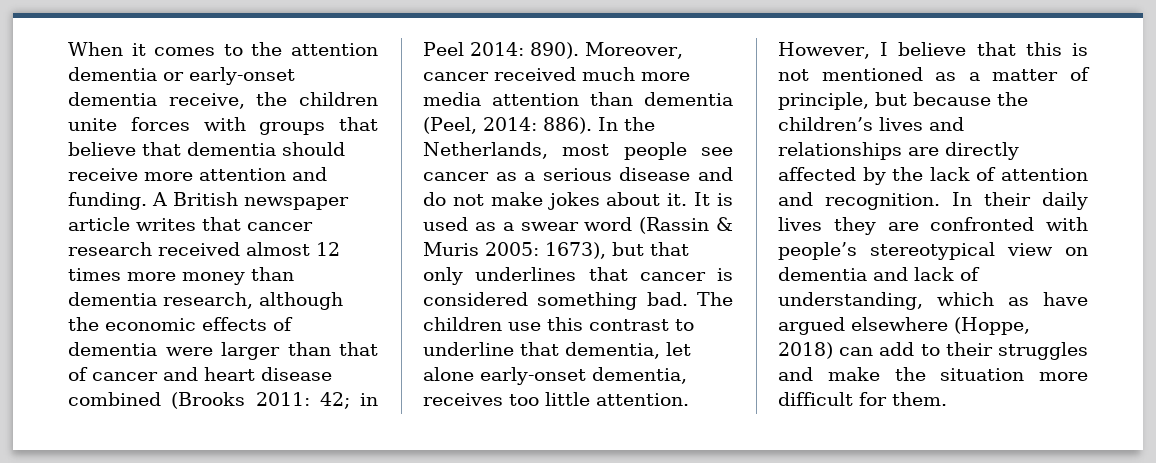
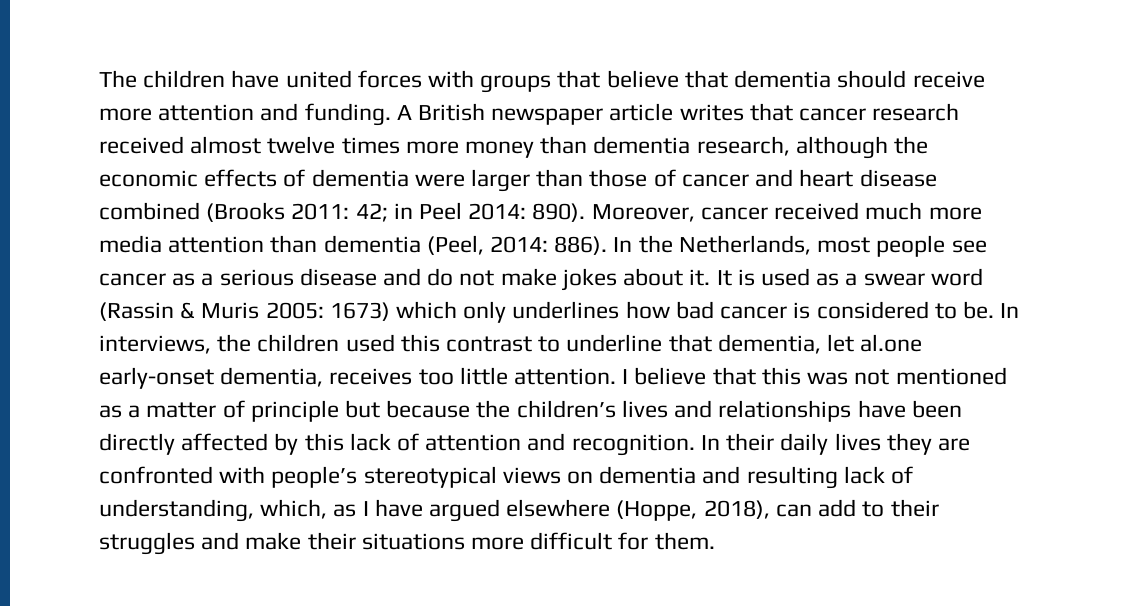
[68,42,378,56] [68,67,295,85] [68,92,378,109] [68,118,117,131] When it comes to the attention dementia or early-onset dementia receive, the children unite -> [99,70,352,88] The children have united
[316,242,340,256] 12 -> [267,136,336,154] twelve
[339,342,378,356] that -> [589,169,648,187] those
[545,242,689,259] [423,267,733,285] [423,292,733,310] [423,317,541,331] 1673), but that only underlines that cancer is considered something bad. The children use -> [329,301,1020,323] [99,334,395,354] 1673) which only underlines how bad cancer is considered to be. In interviews, the children used
[423,367,474,381] alone -> [860,334,923,352] al.one
[778,42,870,59] However, -> (617, 376) none
[1072,43,1088,56] is -> [807,372,849,385] was
[778,92,869,110] principle, -> [250,400,339,422] principle
[908,147,939,156] are -> [857,400,962,418] have been
[892,167,924,181] the -> [304,433,344,451] this
[1007,243,1053,256] view -> [502,467,561,484] views
(908, 274) none -> [746,466,838,489] resulting
[937,292,1029,306] which as -> [260,499,369,519] which, as I
[778,342,833,359] 2018) -> [703,500,770,519] 2018),
[894,367,1025,381] the situation -> [307,532,465,550] their situations

